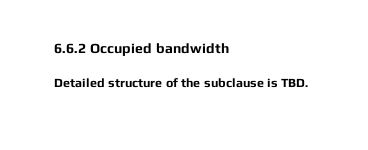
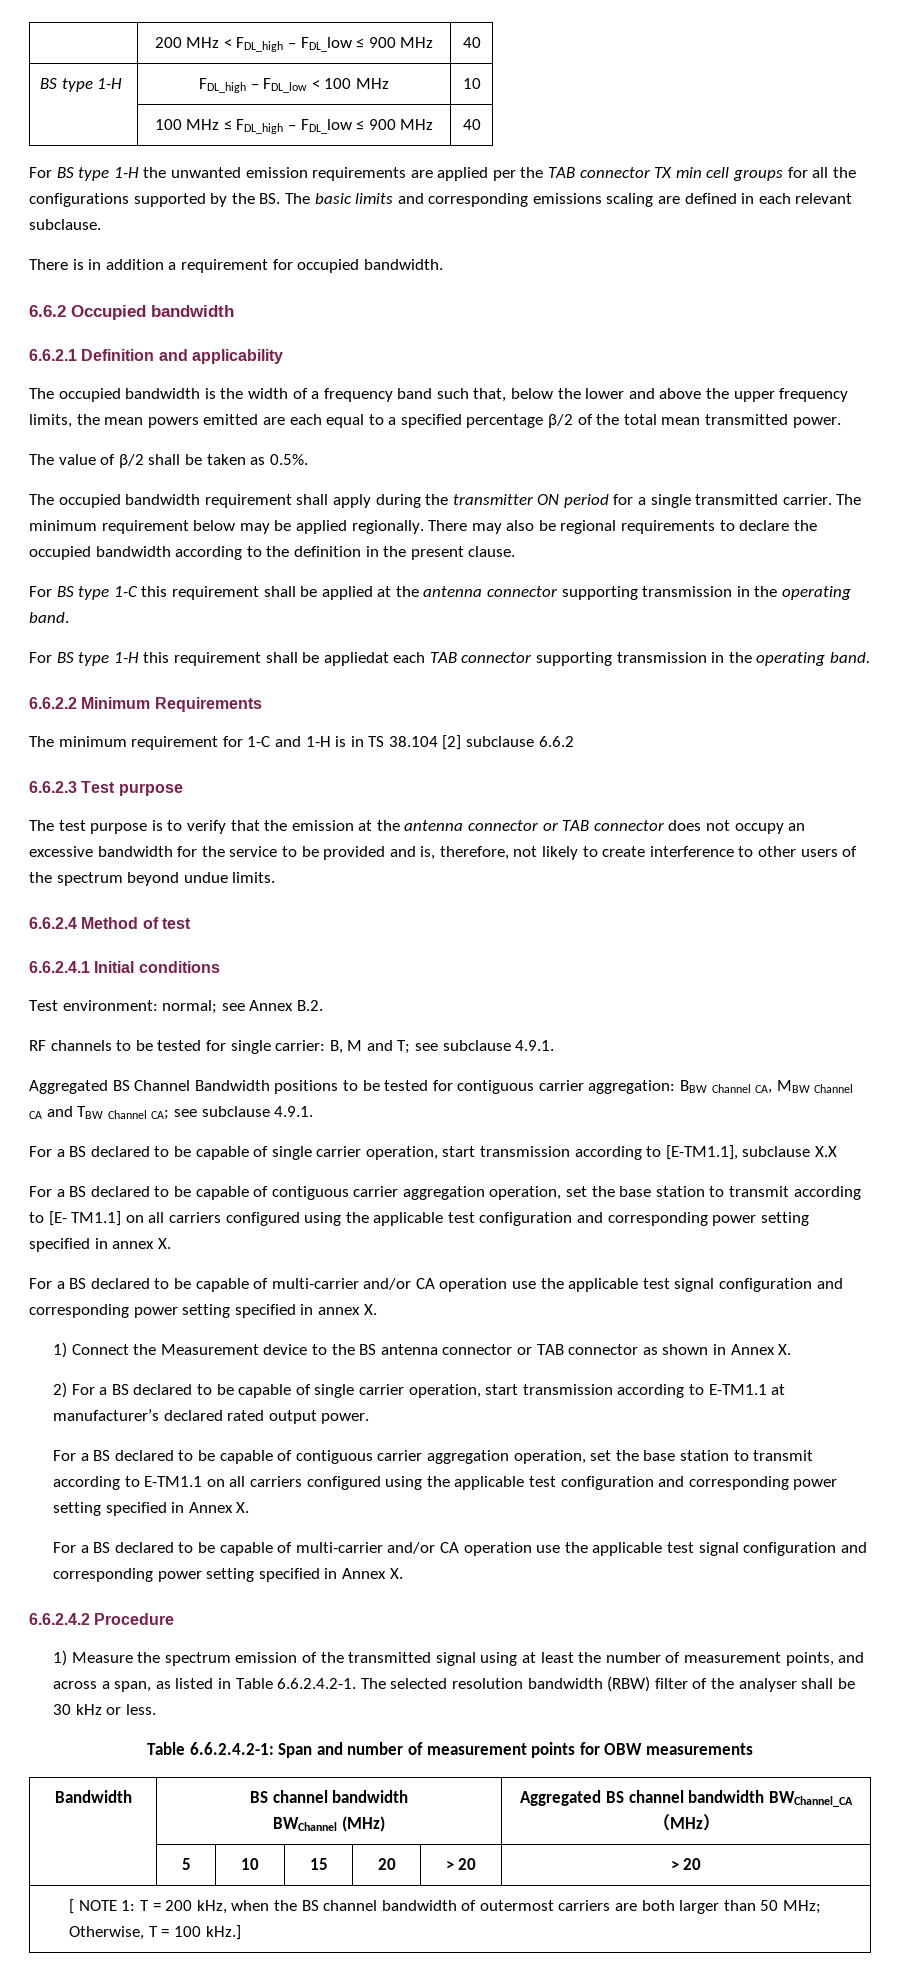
[54,43,229,56] [54,78,309,88] 6.6.2 Occupied bandwidth // Detailed structure of the subclause is TBD. -> [154,37,434,52] [462,37,481,48] [40,78,123,92] [199,78,389,93] [462,78,481,89] [154,119,434,134] [462,119,481,130] [29,167,856,181] [29,193,853,207] [29,219,101,230] [29,259,443,273] [29,305,234,320] [29,349,283,364] [29,388,849,402] [29,414,841,428] [29,454,308,468] [29,494,862,508] [29,520,817,534] [29,546,516,560] [29,586,852,600] [29,612,69,623] [29,652,871,666] [29,697,262,712] [29,735,574,750] [29,781,183,796] [29,820,806,834] [29,846,858,860] [29,872,276,886] [29,917,191,929] [29,961,220,973] [29,1000,323,1014] [29,1040,555,1054] [29,1080,854,1094] [29,1106,314,1120] [29,1145,838,1160] [29,1186,861,1200] [29,1211,809,1226] [29,1238,171,1252] [29,1278,843,1292] [29,1304,377,1318] [53,1342,792,1358] [53,1382,786,1398] [53,1409,370,1424] [53,1450,814,1464] [53,1476,838,1490] [53,1502,250,1516] [53,1542,867,1556] [53,1568,403,1582] [29,1613,175,1625] [53,1650,865,1666] [53,1676,855,1692] [53,1704,156,1715] [147,1742,753,1758] [54,1790,132,1803] [249,1790,409,1803] [273,1816,385,1832] [520,1790,853,1807] [652,1814,720,1831] [181,1858,191,1870] [241,1858,259,1870] [309,1858,328,1870] [377,1858,396,1870] [445,1858,477,1870] [670,1858,702,1870] [69,1899,821,1914] [69,1925,241,1940] | 200 MHz < FDL_high – FDL_low ≤ 900 MHz | 40 // BS type 1-H | FDL_high – FDL_low < 100 MHz | 10 // | 100 MHz ≤ FDL_high – FDL_low ≤ 900 MHz | 40 // For BS type 1-H the unwanted emission requirements are applied per the TAB connector TX min cell groups for all the configurations supported by the BS. The basic limits and corresponding emissions scaling are defined in each relevant subclause. // There is in addition a requirement for occupied bandwidth. // 6.6.2 Occupied bandwidth // 6.6.2.1 Definition and applicability // The occupied bandwidth is the width of a frequency band such that, below the lower and above the upper frequency limits, the mean powers emitted are each equal to a specified percentage β/2 of the total mean transmitted power. // The value of β/2 shall be taken as 0.5%. // The occupied bandwidth requirement shall apply during the transmitter ON period for a single transmitted carrier. The minimum requirement below may be applied regionally. There may also be regional requirements to declare the occupied bandwidth according to the definition in the present clause. // For BS type 1-C this requirement shall be applied at the antenna connector supporting transmission in the operating band. // For BS type 1-H this requirement shall be appliedat each TAB connector supporting transmission in the operating band. // 6.6.2.2 Minimum Requirements // The minimum requirement for 1-C and 1-H is in TS 38.104 [2] subclause 6.6.2 // 6.6.2.3 Test purpose // The test purpose is to verify that the emission at the antenna connector or TAB connector does not occupy an excessive bandwidth for the service to be provided and is, therefore, not likely to create interference to other users of the spectrum beyond undue limits. // 6.6.2.4 Method of test // 6.6.2.4.1 Initial conditions // Test environment: normal; see Annex B.2. // RF channels to be tested for single carrier: B, M and T; see subclause 4.9.1. // Aggregated BS Channel Bandwidth positions to be tested for contiguous carrier aggregation: BBW Channel CA, MBW Channel CA and TBW Channel CA; see subclause 4.9.1. // For a BS declared to be capable of single carrier operation, start transmission according to [E-TM1.1], subclause X.X // For a BS declared to be capable of contiguous carrier aggregation operation, set the base station to transmit according to [E- TM1.1] on all carriers configured using the applicable test configuration and corresponding power setting specified in annex X. // For a BS declared to be capable of multi-carrier and/or CA operation use the applicable test signal configuration and corresponding power setting specified in annex X. // 1) Connect the Measurement device to the BS antenna connector or TAB connector as shown in Annex X. // 2) For a BS declared to be capable of single carrier operation, start transmission according to E-TM1.1 at manufacturer’s declared rated output power. // For a BS declared to be capable of contiguous carrier aggregation operation, set the base station to transmit according to E-TM1.1 on all carriers configured using the applicable test configuration and corresponding power setting specified in Annex X. // For a BS declared to be capable of multi-carrier and/or CA operation use the applicable test signal configuration and corresponding power setting specified in Annex X. // 6.6.2.4.2 Procedure // 1) Measure the spectrum emission of the transmitted signal using at least the number of measurement points, and across a span, as listed in Table 6.6.2.4.2-1. The selected resolution bandwidth (RBW) filter of the analyser shall be 30 kHz or less. // Table 6.6.2.4.2-1: Span and number of measurement points for OBW measurements // Bandwidth | BS channel bandwidth // BWChannel (MHz) | Aggregated BS channel bandwidth BWChannel_CA（MHz） // | 5 | 10 | 15 | 20 | > 20 | > 20 // [ NOTE 1: T = 200 kHz, when the BS channel bandwidth of outermost carriers are both larger than 50 MHz; Otherwise, T = 100 kHz.]

